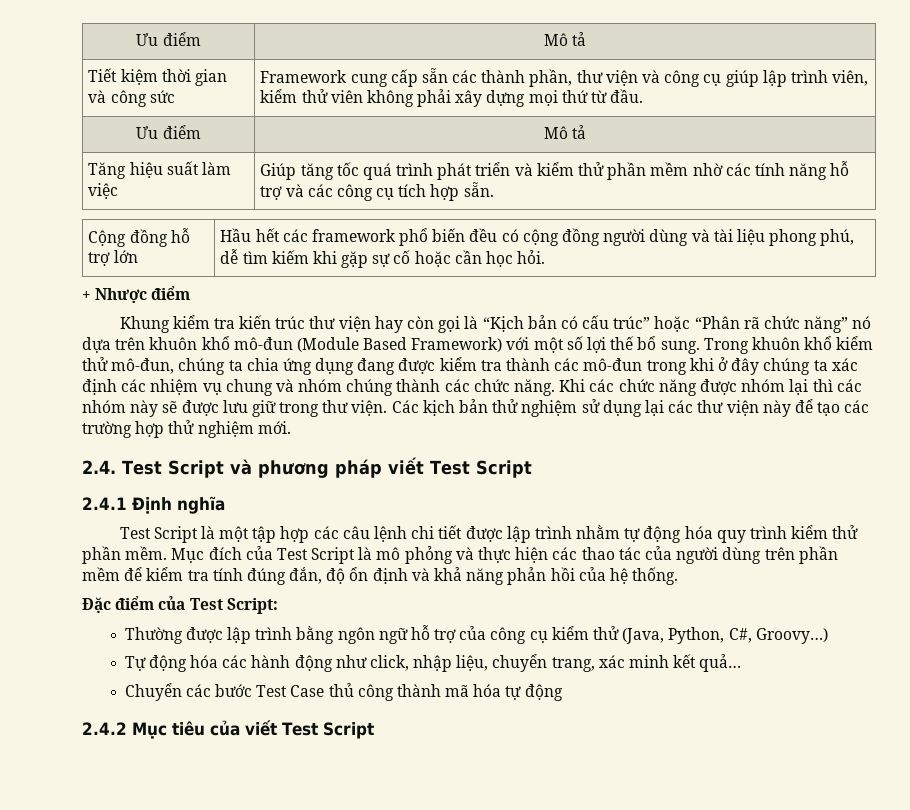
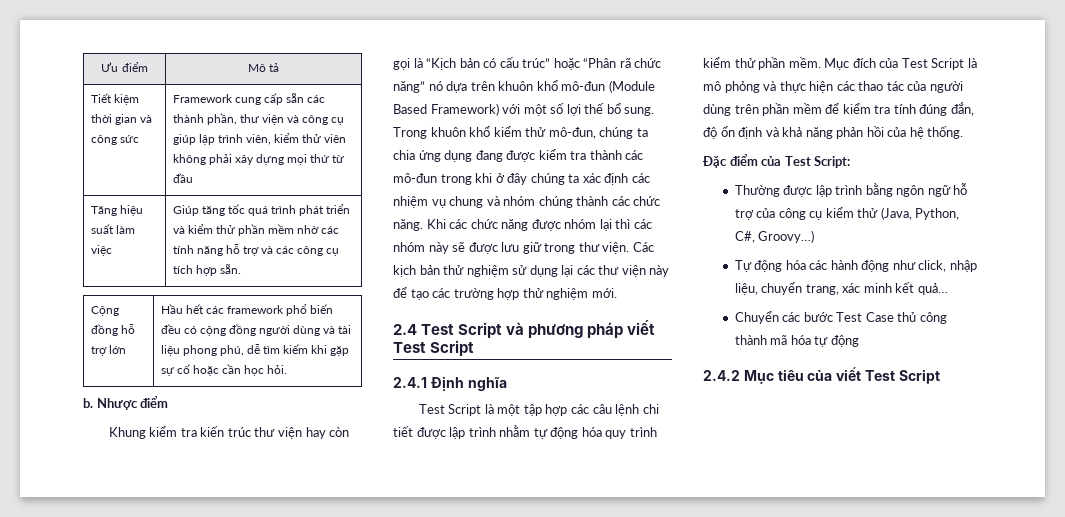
[610,89,644,103] [136,125,201,139] [543,125,587,139] đầu. // Ưu điểm | Mô tả -> [172,173,193,183] đầu
[82,291,91,300] + -> [83,398,93,408] b.
[82,460,116,474] 2.4. -> [393,324,417,335] 2.4

